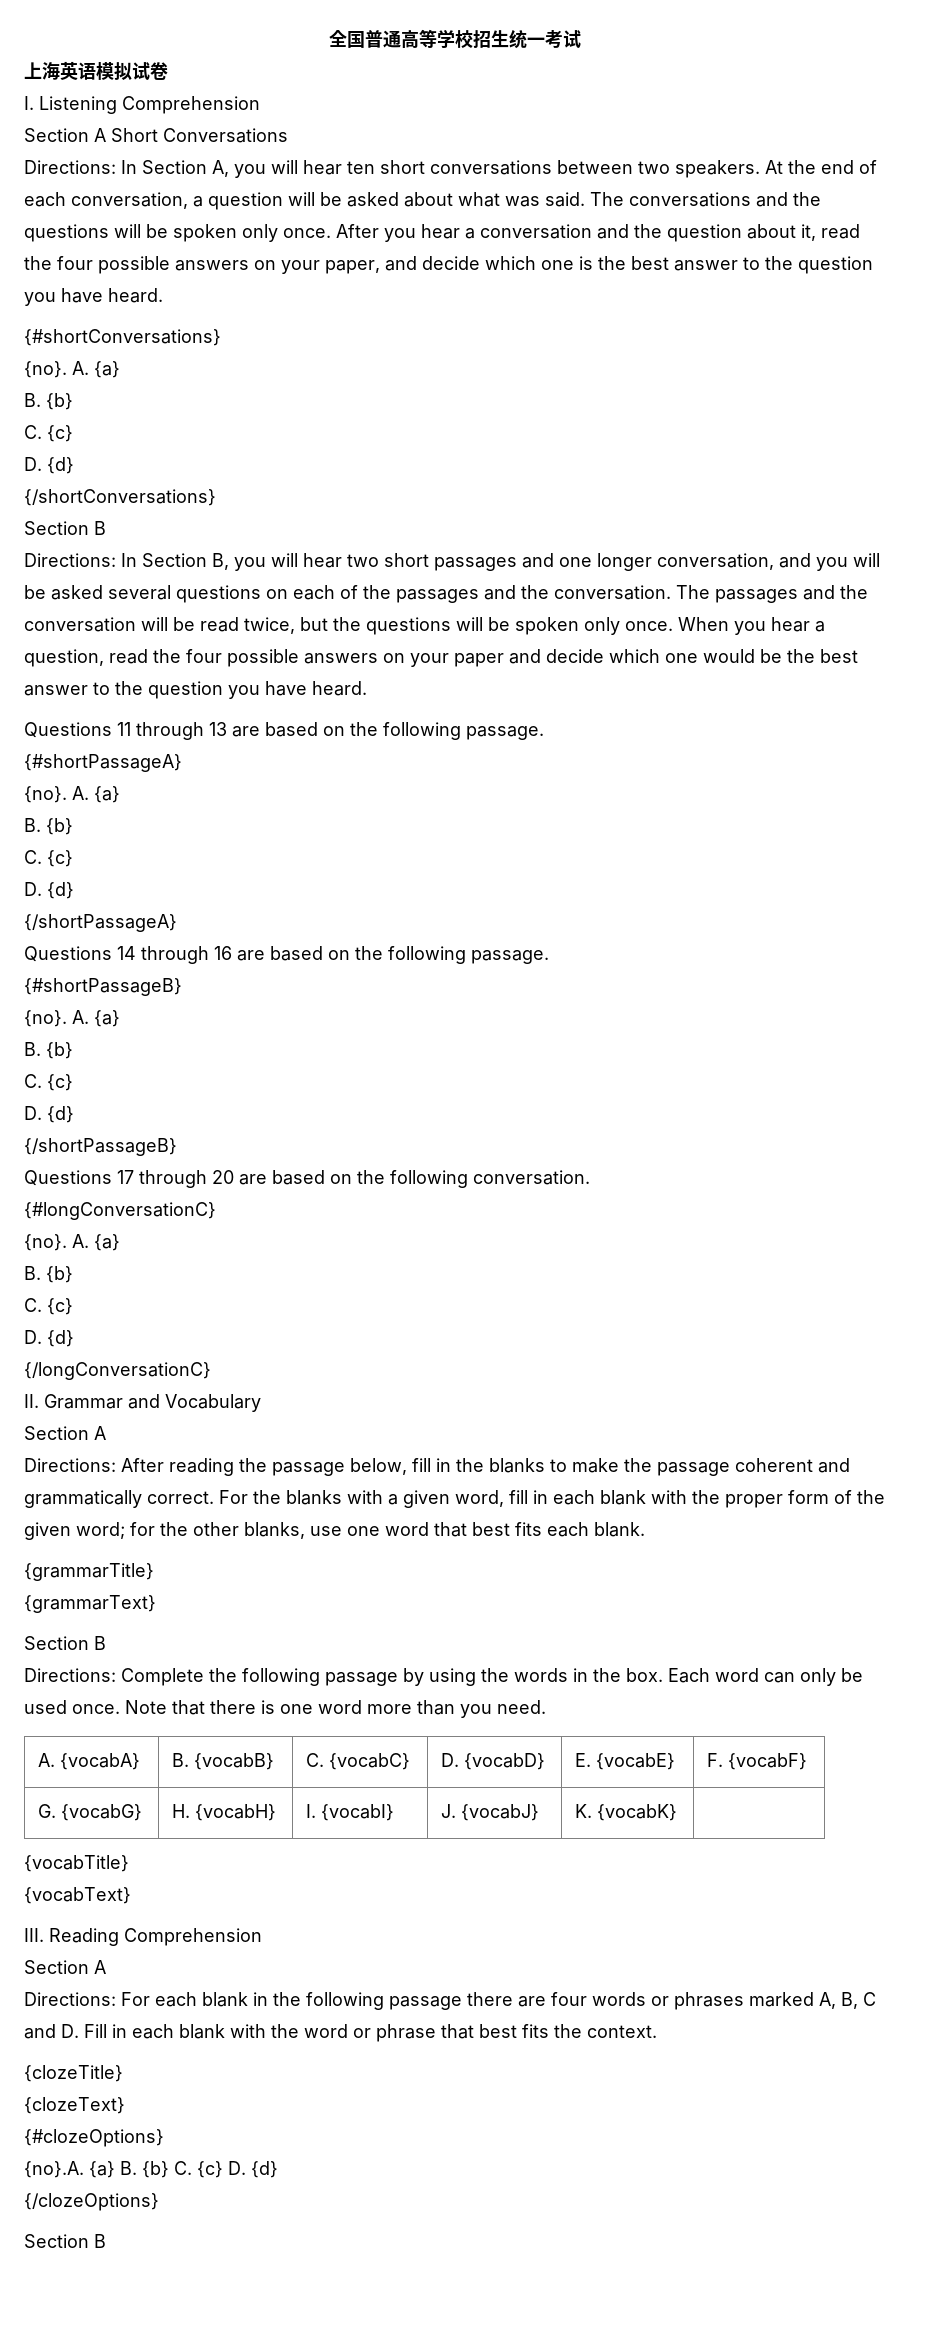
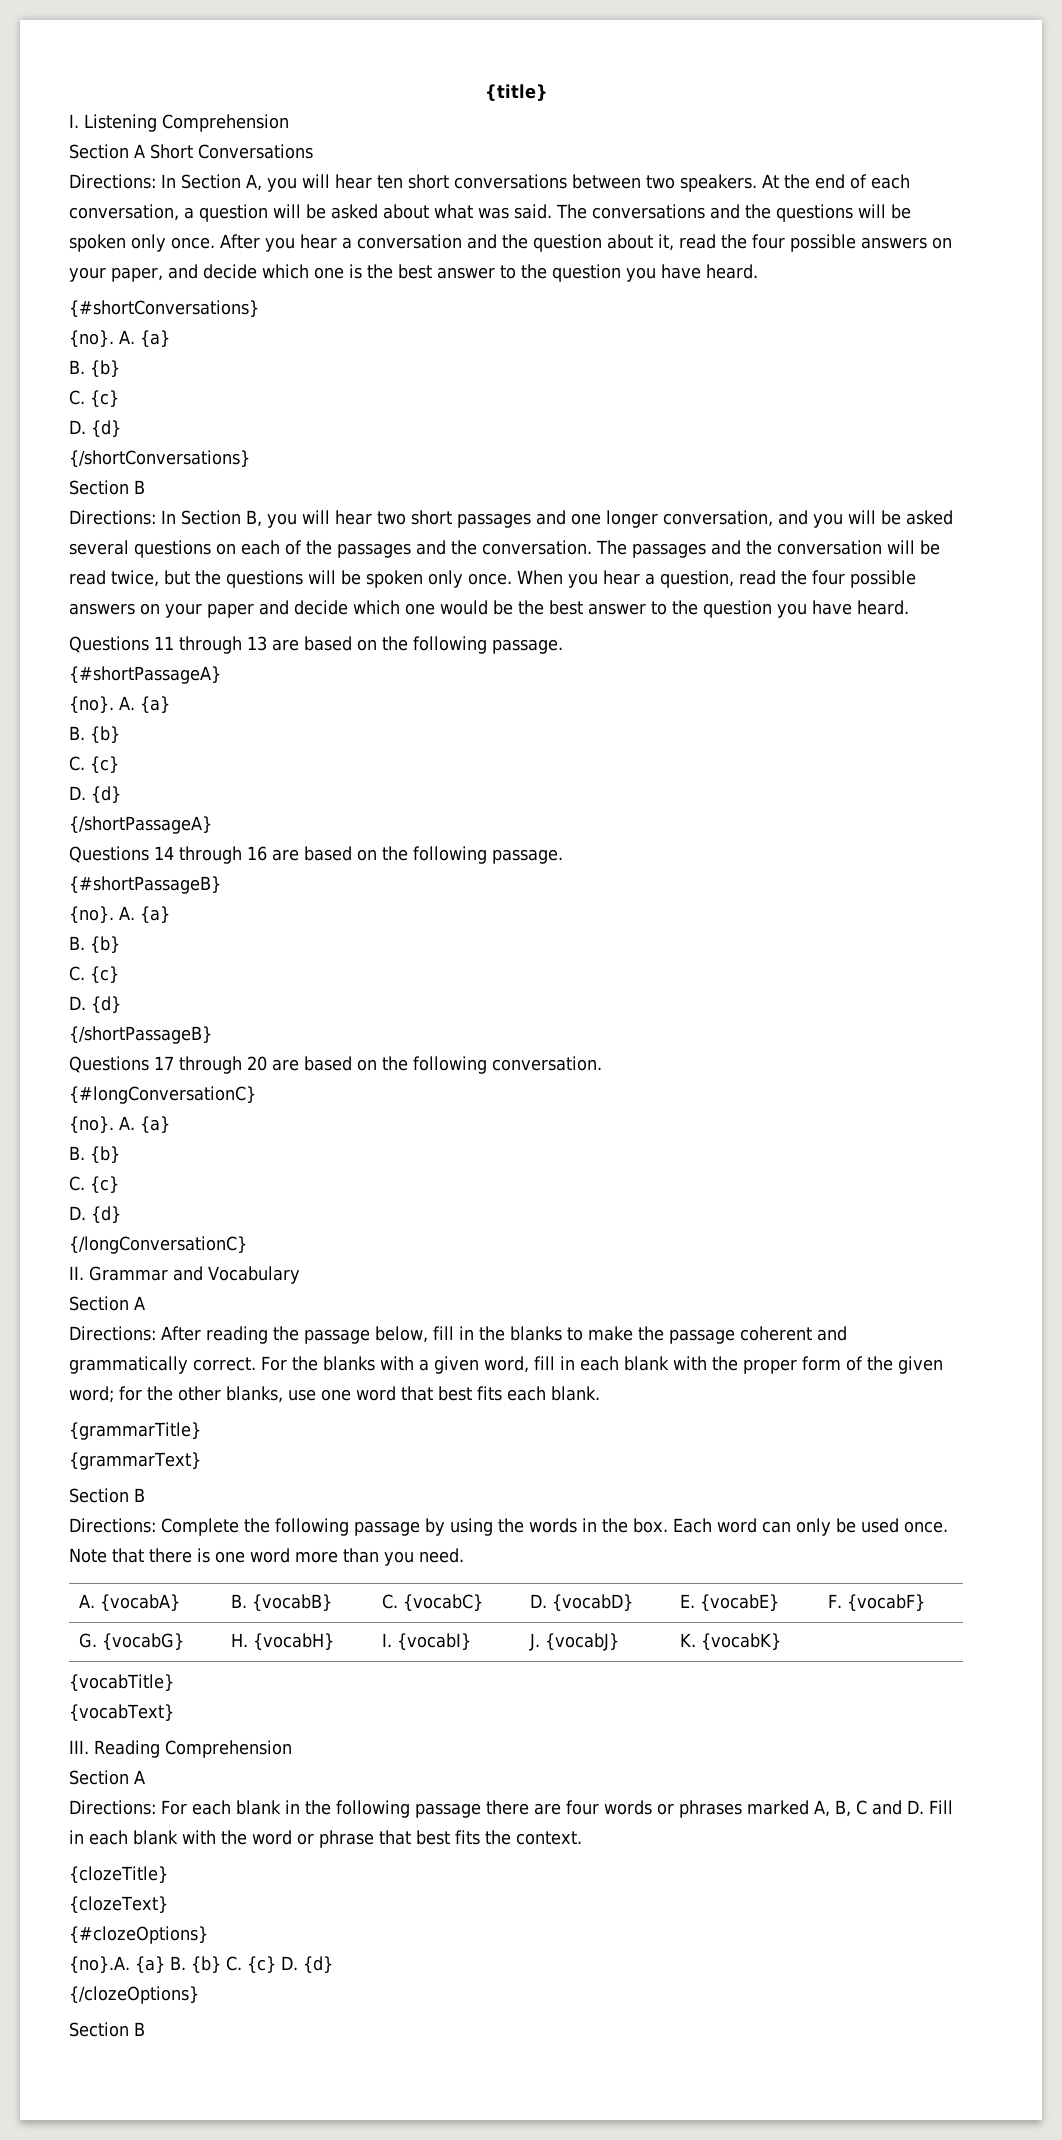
[328,29,581,49] [24,61,168,81] 全国普通高等学校招生统一考试 // 上海英语模拟试卷 -> [484,84,548,101] {title}

